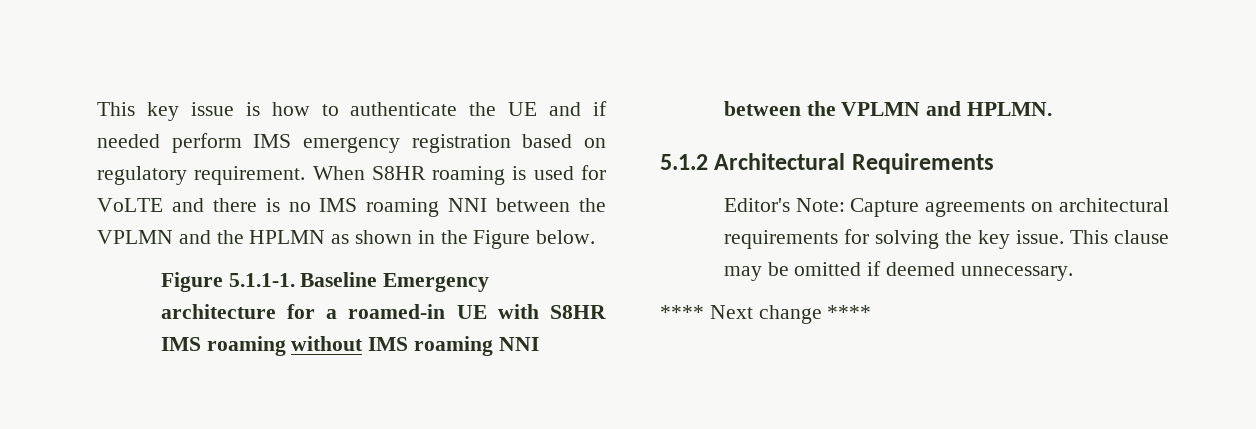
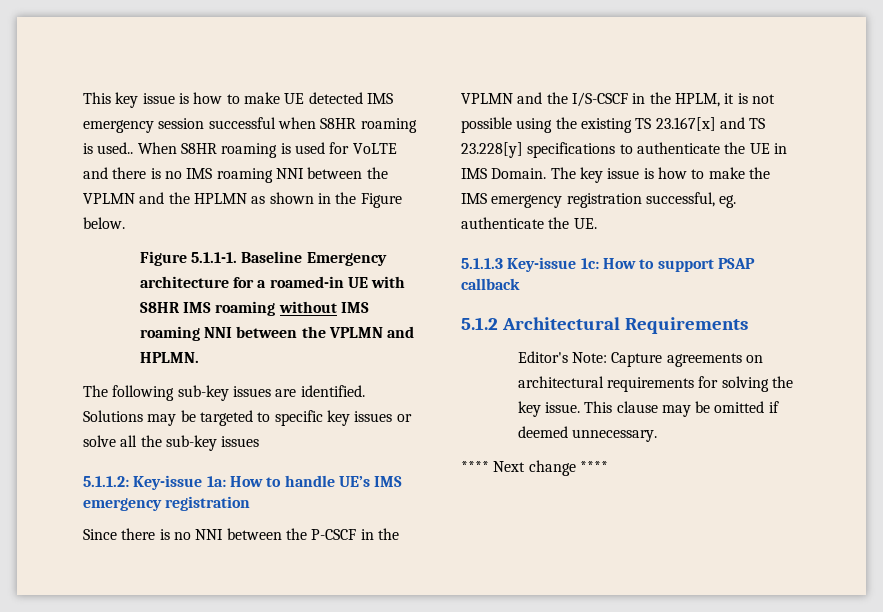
[350,101,607,116] [97,133,606,153] [97,166,306,185] authenticate the UE and if needed perform IMS emergency registration based on regulatory requirement. -> [243,92,393,104] [83,117,417,133] [83,142,134,154] make UE detected IMS emergency session successful when S8HR roaming is used..
(1053, 109) none -> [83,385,365,401] [83,410,412,426] [83,435,260,451] [83,475,403,490] [83,496,251,511] [83,528,399,540] [461,92,775,107] [461,117,766,133] [461,142,787,158] [461,167,770,183] [461,192,737,208] [461,217,597,229] [461,257,755,272] [461,278,520,290] // The following sub-key issues are identified. Solutions may be targeted to specific key issues or solve all the sub-key issues // 5.1.1.2: Key-issue 1a: How to handle UE’s IMS emergency registration // Since there is no NNI between the P-CSCF in the VPLMN and the I/S-CSCF in the HPLM, it is not possible using the existing TS 23.167[x] and TS 23.228[y] specifications to authenticate the UE in IMS Domain. The key issue is how to make the IMS emergency registration successful, eg. authenticate the UE. // 5.1.1.3 Key-issue 1c: How to support PSAP callback

